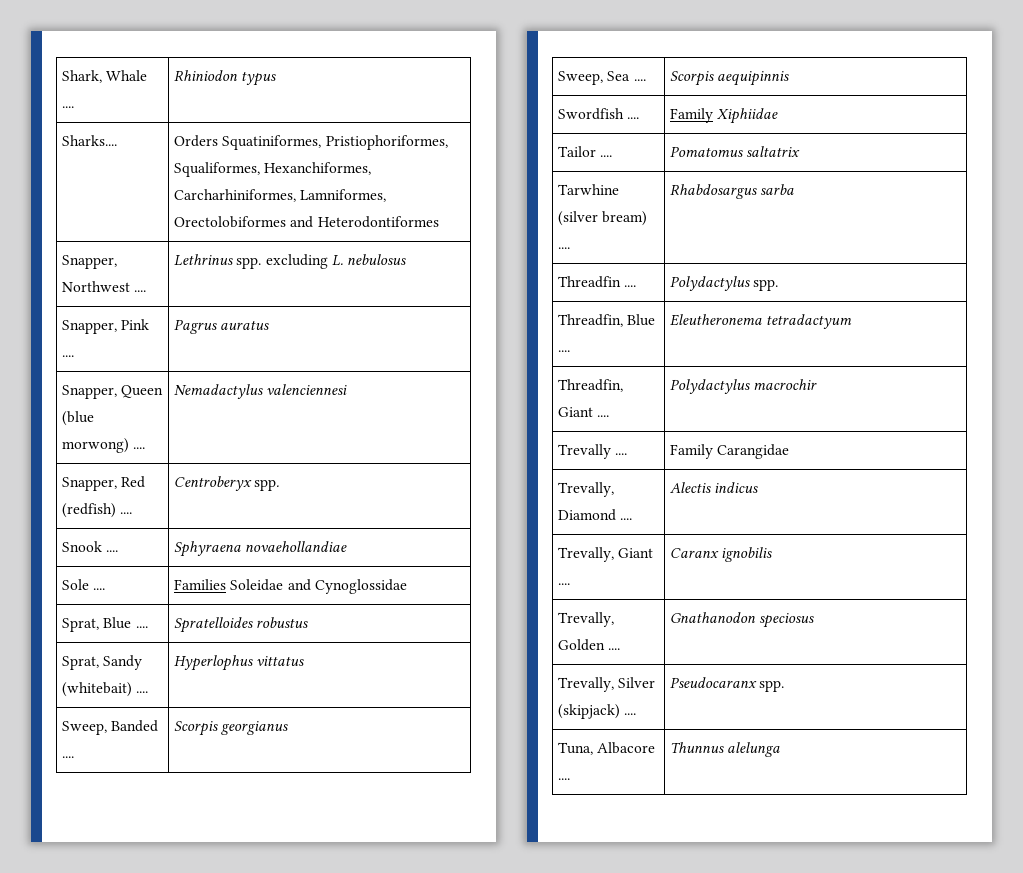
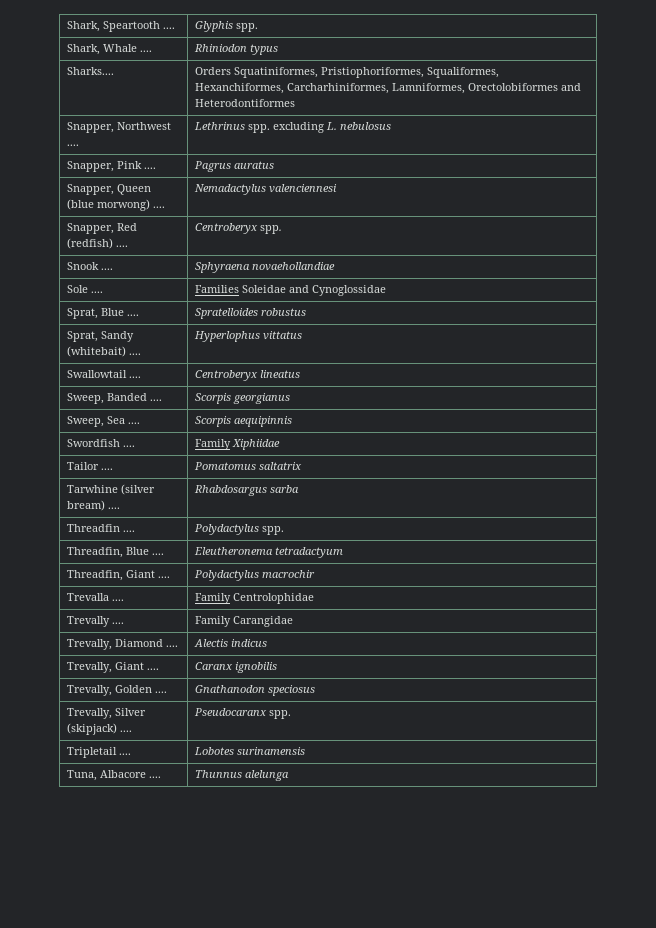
[62,70,103,83] Shark, -> [67,21,176,32] [195,21,259,32] [67,44,101,55] Shark, Speartooth .... | Glyphis spp. // Shark,
(305, 661) none -> [67,370,142,378] [195,370,301,381] // Swallowtail .... | Centroberyx lineatus
(818, 384) none -> [67,593,125,601] [195,593,315,604] // Trevalla .... | Family Centrolophidae
(785, 686) none -> [67,747,132,758] [194,747,306,755] // Tripletail .... | Lobotes surinamensis

